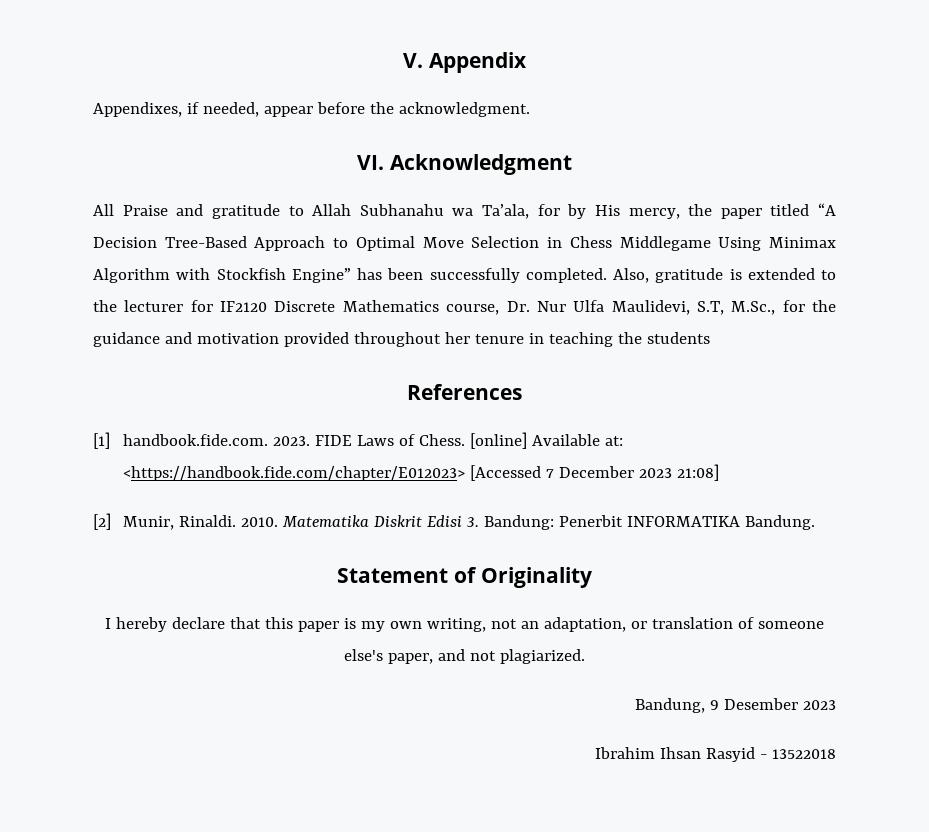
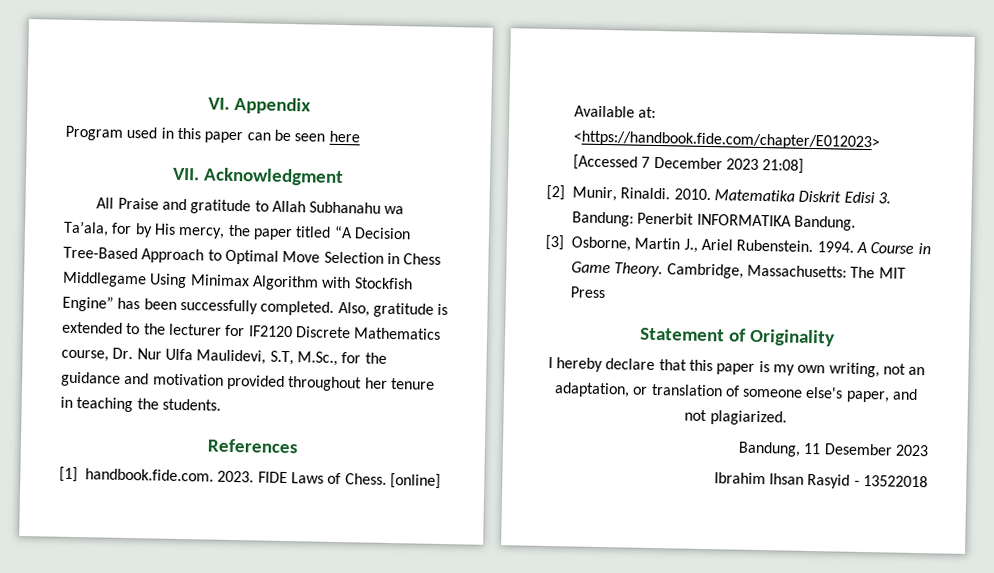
[403,53,424,68] V. -> [208,97,231,110] VI.
[93,102,530,117] [357,155,385,170] Appendixes, if needed, appear before the acknowledgment. // VI. -> [65,125,360,144] [172,167,201,181] Program used in this paper can be seen here // VII.
[646,332,710,344] students -> [161,398,221,411] students.
(815, 522) none -> [545,234,931,255] [571,261,906,279] [570,286,606,299] // [3] Osborne, Martin J., Ariel Rubenstein. 1994. A Course in Game Theory. Cambridge, Massachusetts: The MIT Press
[710,700,720,710] 9 -> [803,442,822,455] 11

